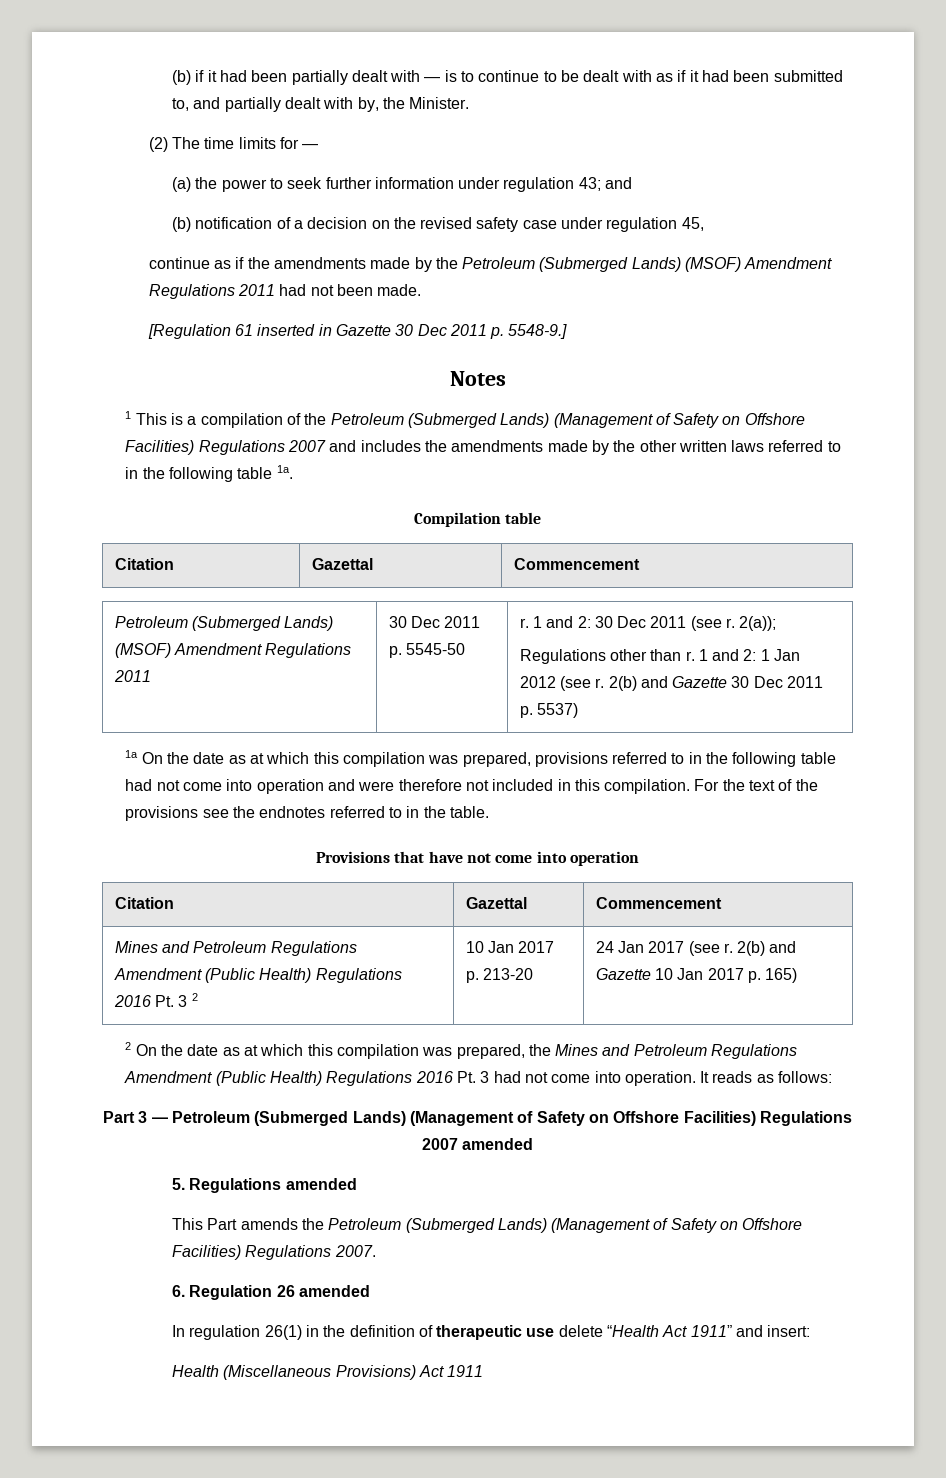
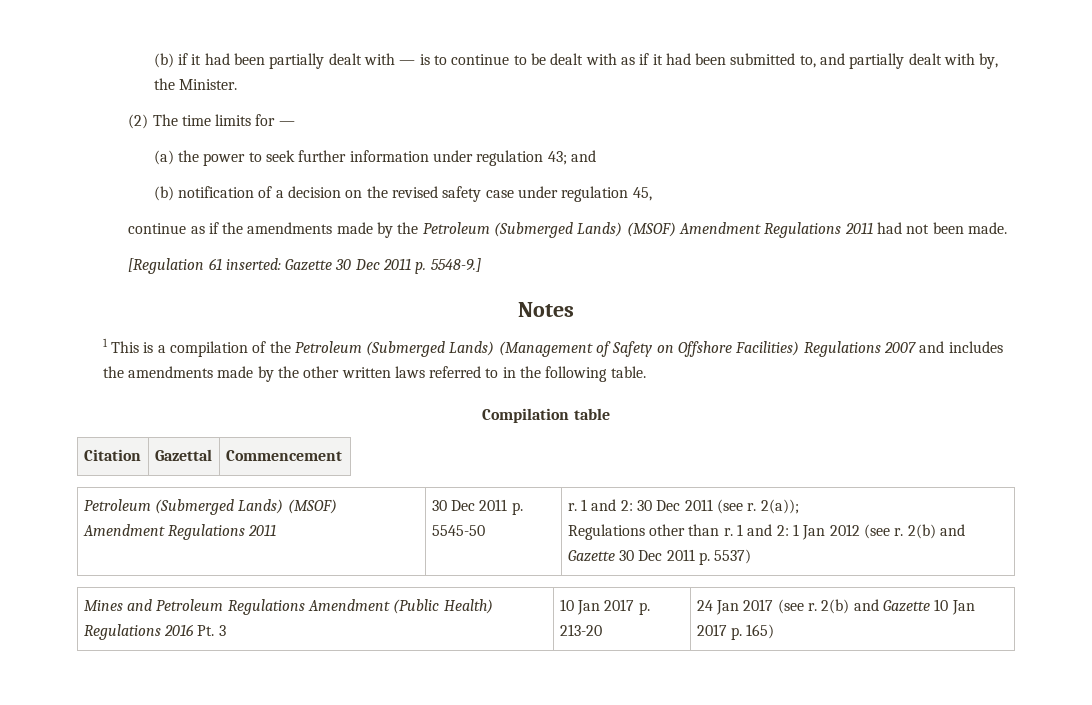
[257,324,332,336] inserted in -> [225,258,281,270] inserted:
[237,465,293,479] table 1a. -> [610,366,646,378] table.
[125,750,836,767] [125,779,818,794] [125,806,489,821] [316,851,639,866] [114,897,174,909] [465,897,527,909] [595,897,722,909] // 1a On the date as at which this compilation was prepared, provisions referred to in the following table had not come into operation and were therefore not included in this compilation. For the text of the provisions see the endnotes referred to in the table. // Provisions that have not come into operation // Citation | Gazettal | Commencement -> (752, 556) none
[191,993,198,1001] 2 -> (226, 630) none
[125,1042,798,1059] [124,1071,833,1086] [103,1111,852,1126] [421,1138,534,1150] [171,1178,357,1193] [171,1218,803,1233] [171,1245,376,1260] [171,1285,370,1300] [171,1325,811,1340] [171,1365,484,1380] // 2 On the date as at which this compilation was prepared, the Mines and Petroleum Regulations Amendment (Public Health) Regulations 2016 Pt. 3 had not come into operation. It reads as follows: // Part 3 — Petroleum (Submerged Lands) (Management of Safety on Offshore Facilities) Regulations 2007 amended // 5. Regulations amended // This Part amends the Petroleum (Submerged Lands) (Management of Safety on Offshore Facilities) Regulations 2007. // 6. Regulation 26 amended // In regulation 26(1) in the definition of therapeutic use delete “Health Act 1911” and insert: // Health (Miscellaneous Provisions) Act 1911 -> (775, 631) none

